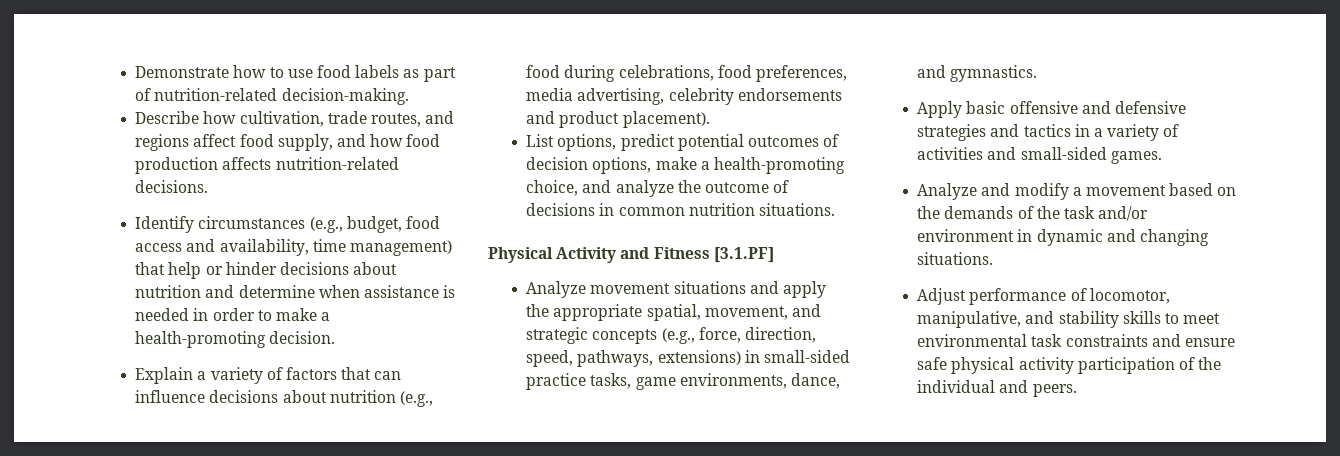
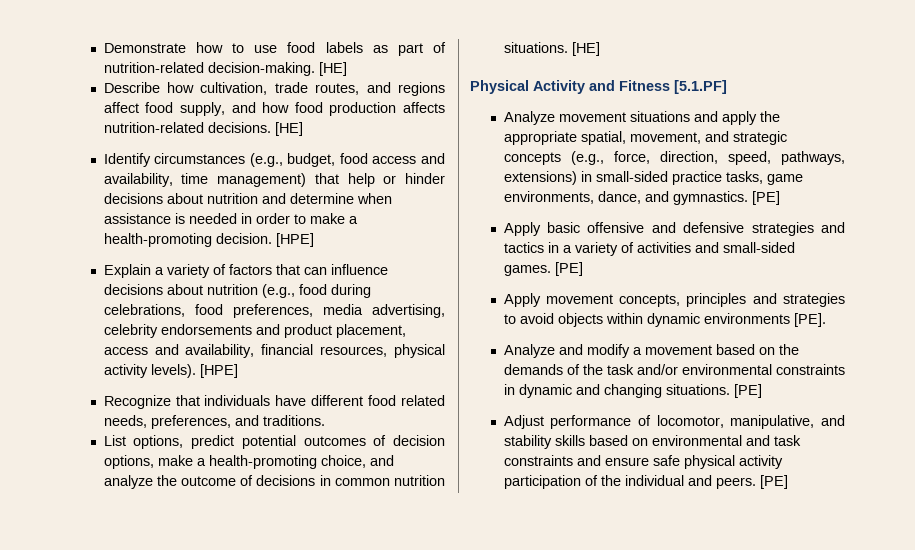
(409, 96) none -> [318,62,347,76] [HE]
(209, 186) none -> [274,122,303,136] [HE]
(336, 337) none -> [275,233,314,247] [HPE]
[622,111,710,128] placement). -> [335,324,406,338] [103,344,446,358] [103,364,238,378] [103,395,445,409] [103,415,325,429] placement, access and availability, financial resources, physical activity levels). [HPE] // Recognize that individuals have different food related needs, preferences, and traditions.
(835, 209) none -> [571,42,600,56] [HE]
[713,247,774,263] [3.1.PF] -> [674,80,727,94] [5.1.PF]
(1038, 73) none -> [751,191,780,205] [PE]
(1162, 157) none -> [554,262,583,276] [503,293,845,307] [503,313,826,327] [PE] // Apply movement concepts, principles and strategies to avoid objects within dynamic environments [PE].
[917,229,1015,242] environment -> [681,364,845,375] environmental constraints
(994, 258) none -> [733,384,762,398] [PE]
[1164,313,1221,324] [917,334,1028,347] to meet environmental -> [588,435,770,446] based on environmental and
(1077, 390) none -> [759,475,788,489] [PE]

